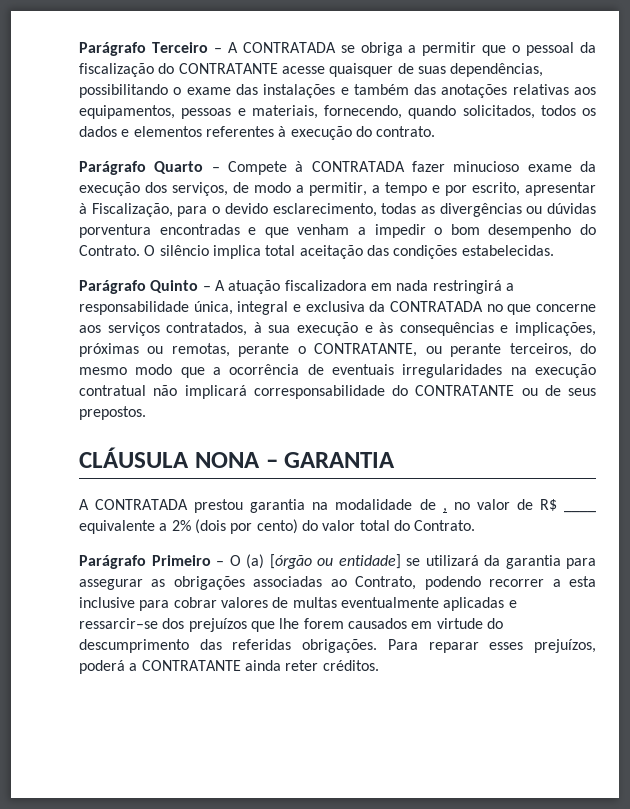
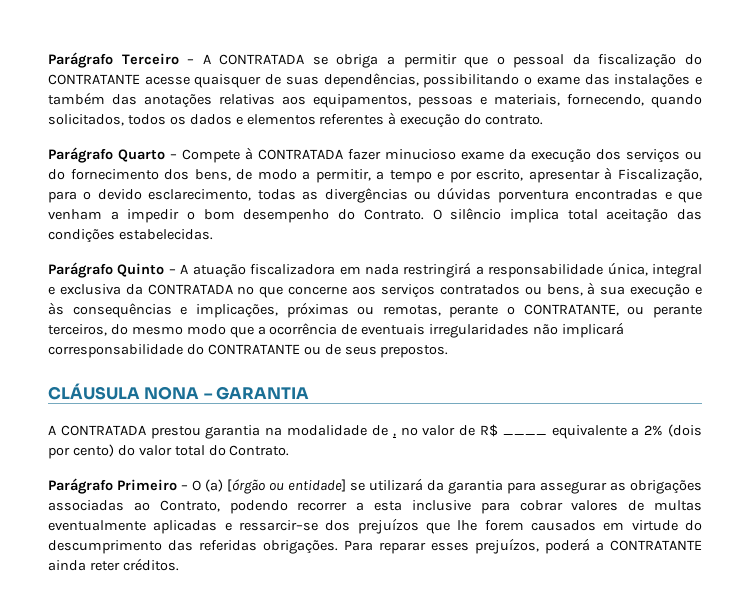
[172,182,228,196] serviços, -> [626,149,702,163] [48,169,231,181] serviços ou do fornecimento dos bens,
[166,322,248,336] contratados, -> [439,284,583,296] contratados ou bens,
[510,364,596,378] [79,385,146,396] na execução contratual -> (530, 331) none

